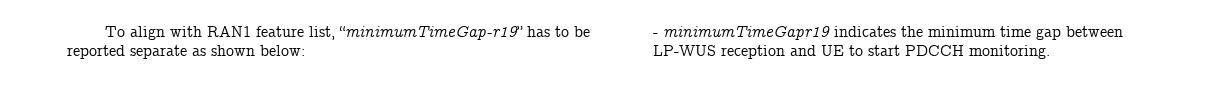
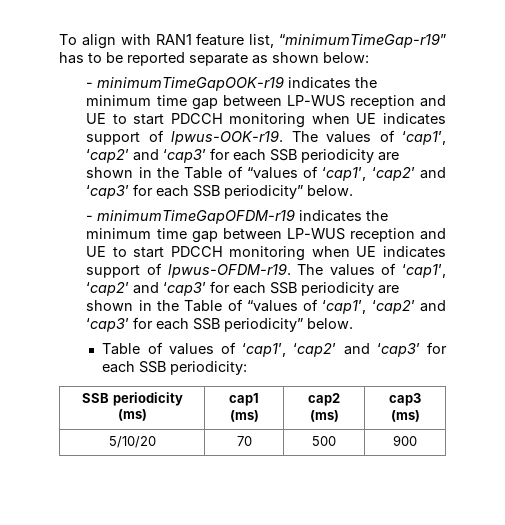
[663,26,831,40] minimumTimeGapr19 -> [97,76,286,91] minimumTimeGapOOK-r19
[969,45,1051,59] monitoring. -> [229,113,446,128] [86,130,446,145] [86,148,400,163] [86,166,447,181] [86,184,354,199] [86,209,389,224] [86,228,446,243] [86,246,446,261] [86,263,447,278] [86,281,400,296] [86,299,447,314] [86,317,354,332] [102,342,448,357] [102,361,248,375] [81,392,183,406] [117,409,147,421] [229,393,259,406] [229,410,259,422] [308,393,340,406] [309,410,339,422] [389,393,421,406] [390,410,420,422] [108,436,156,448] [236,436,252,446] [312,436,336,446] [393,435,417,446] monitoring when UE indicates support of lpwus-OOK-r19. The values of ‘cap1’, ‘cap2’ and ‘cap3’ for each SSB periodicity are shown in the Table of “values of ‘cap1’, ‘cap2’ and ‘cap3’ for each SSB periodicity” below. // - minimumTimeGapOFDM-r19 indicates the minimum time gap between LP-WUS reception and UE to start PDCCH monitoring when UE indicates support of lpwus-OFDM-r19. The values of ‘cap1’, ‘cap2’ and ‘cap3’ for each SSB periodicity are shown in the Table of “values of ‘cap1’, ‘cap2’ and ‘cap3’ for each SSB periodicity” below. // Table of values of ‘cap1’, ‘cap2’ and ‘cap3’ for each SSB periodicity: // SSB periodicity (ms) | cap1 (ms) | cap2 (ms) | cap3 (ms) // 5/10/20 | 70 | 500 | 900

